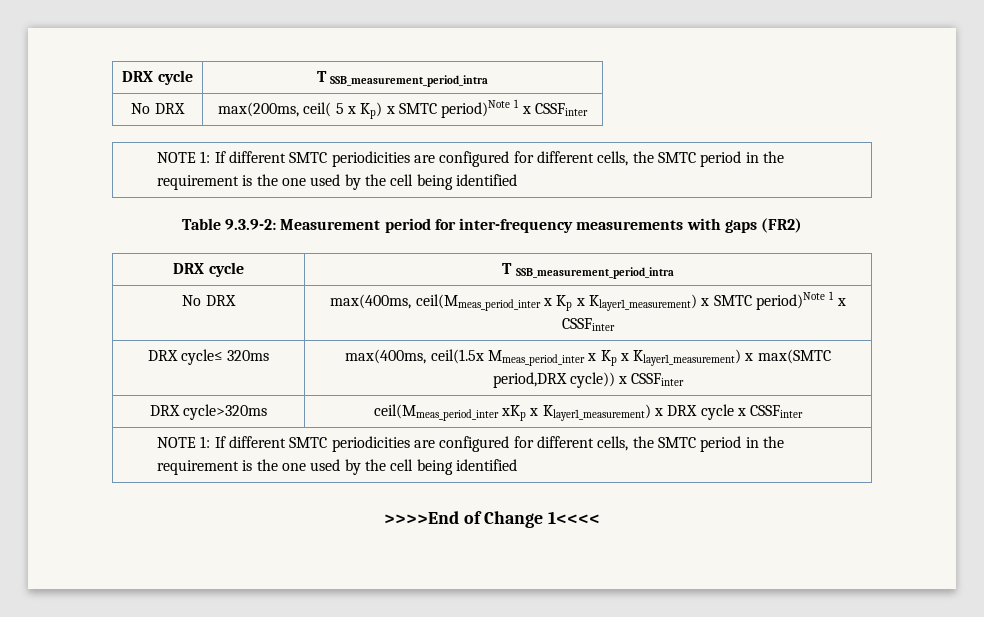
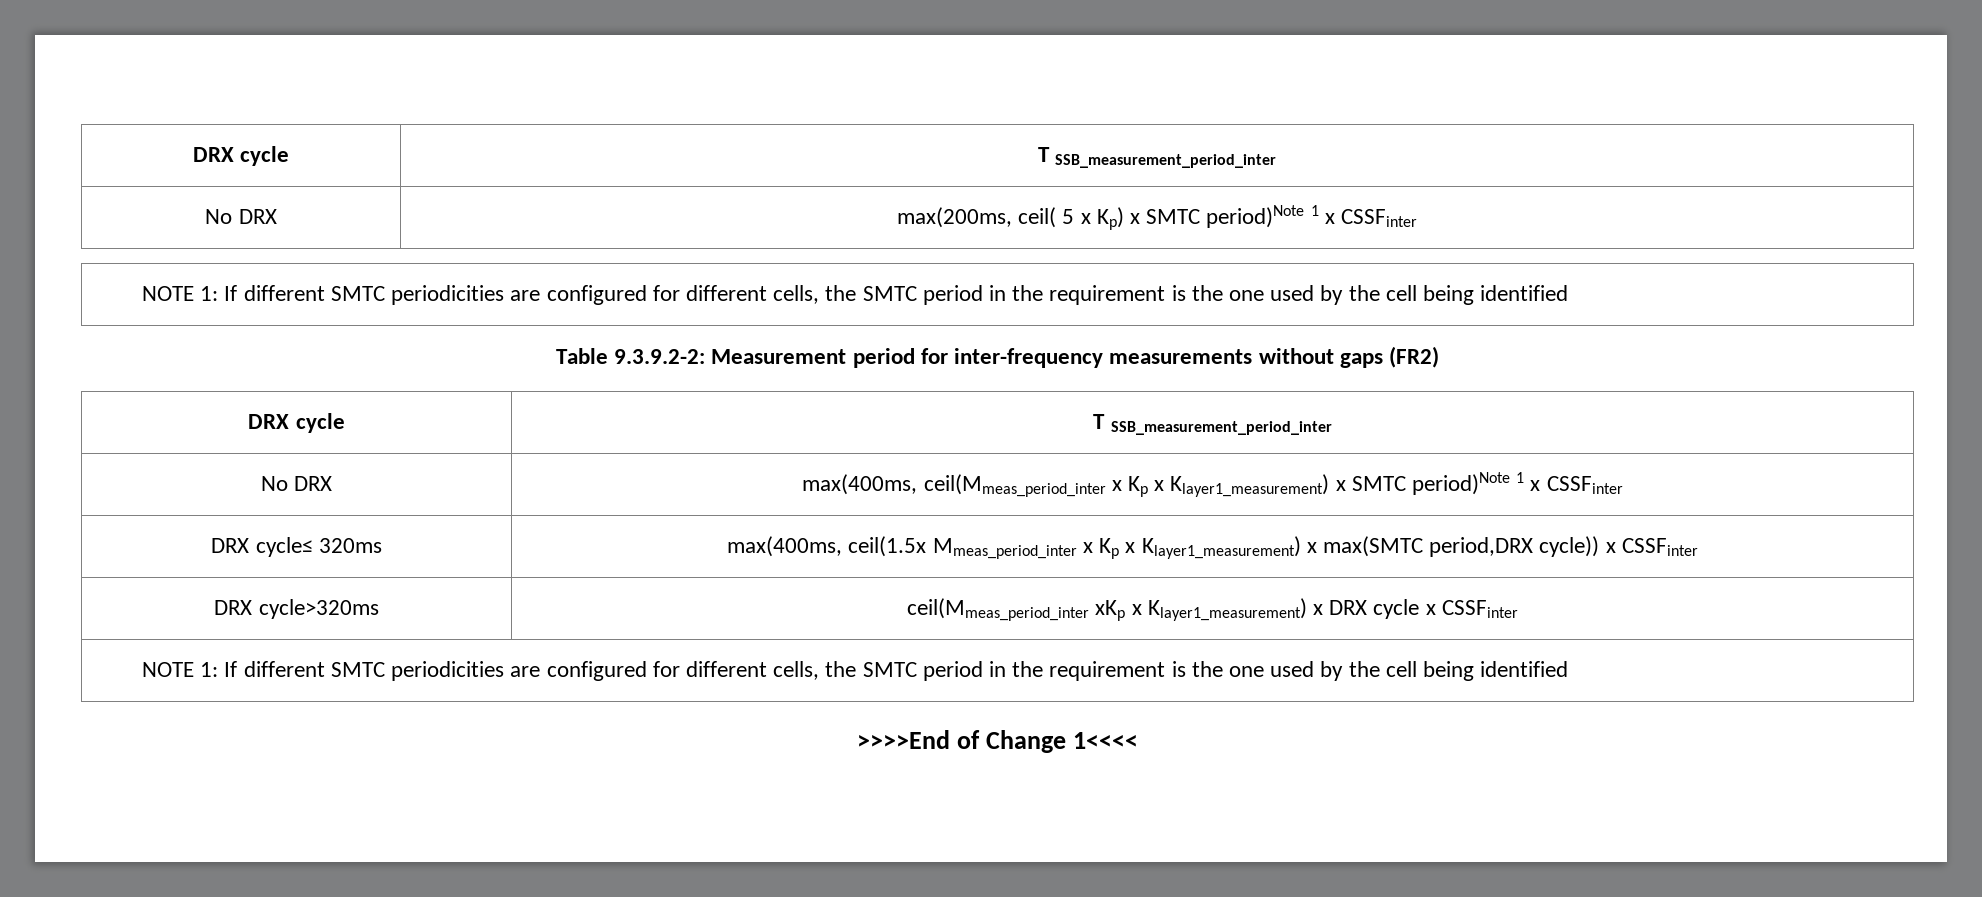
[122,70,193,85] [316,71,489,87] DRX cycle | T SSB_measurement_period_intra -> [192,146,290,166] [1037,147,1277,168] DRX cycle | T SSB_measurement_period_inter
[224,219,276,230] 9.3.9-2: -> [614,349,706,364] 9.3.9.2-2:
[686,218,721,230] with -> [1258,348,1334,364] without
[515,267,674,279] SSB_measurement_period_intra -> [1110,421,1332,435] SSB_measurement_period_inter

